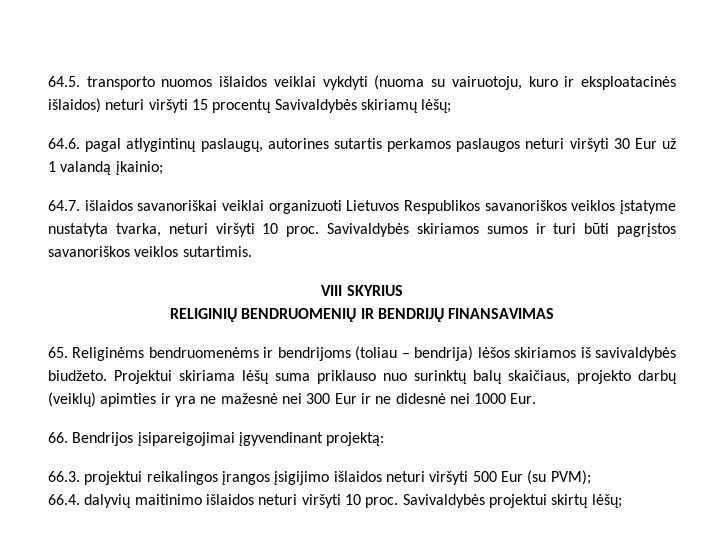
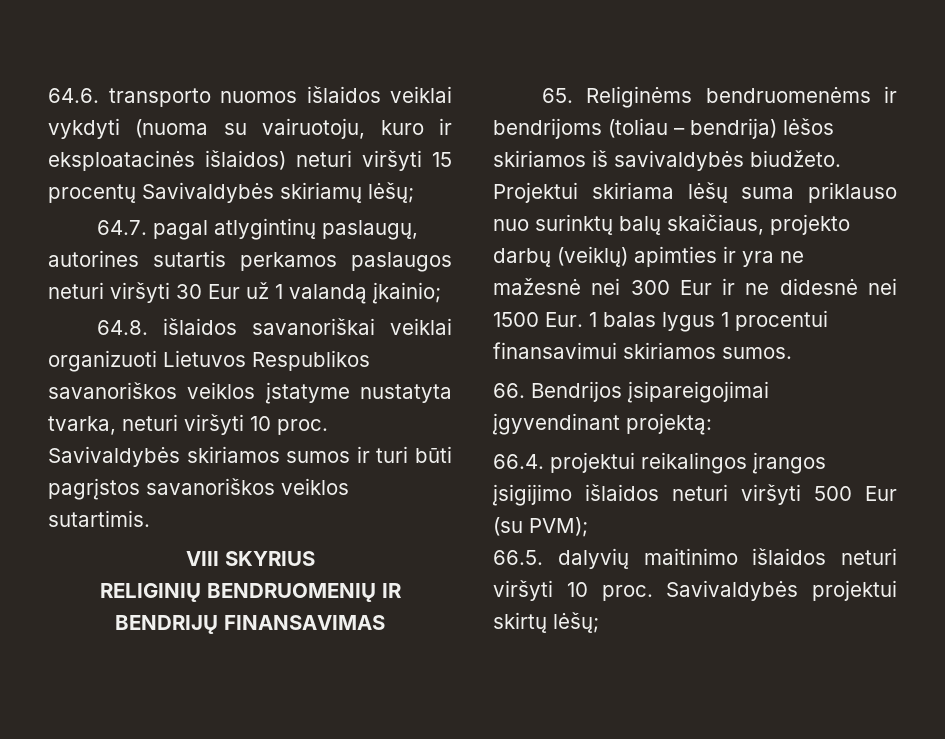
[48,76,80,87] 64.5. -> [48,88,99,103] 64.6.
[48,138,80,149] 64.6. -> [96,220,147,235] 64.7.
[48,200,80,211] 64.7. -> [96,320,148,335] 64.8.
[474,393,507,404] 1000 -> [493,312,539,327] 1500
(537, 398) none -> [589,310,828,332] [493,342,792,359] 1 balas lygus 1 procentui finansavimui skiriamos sumos.
[48,471,80,482] 66.3. -> [493,454,544,469] 66.4.
[48,494,80,505] 66.4. -> [493,550,543,565] 66.5.

